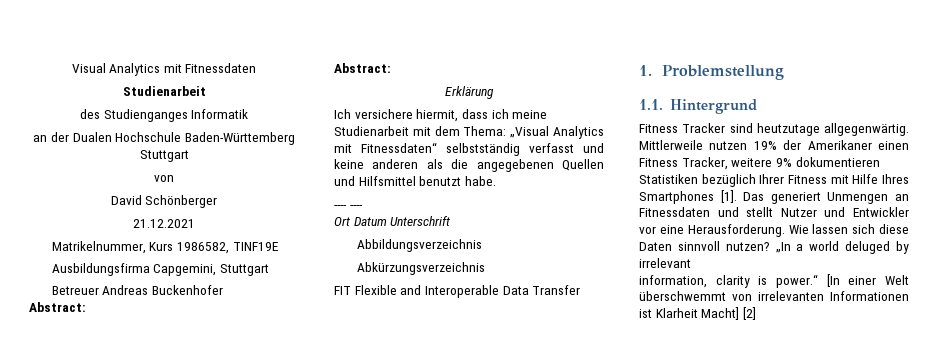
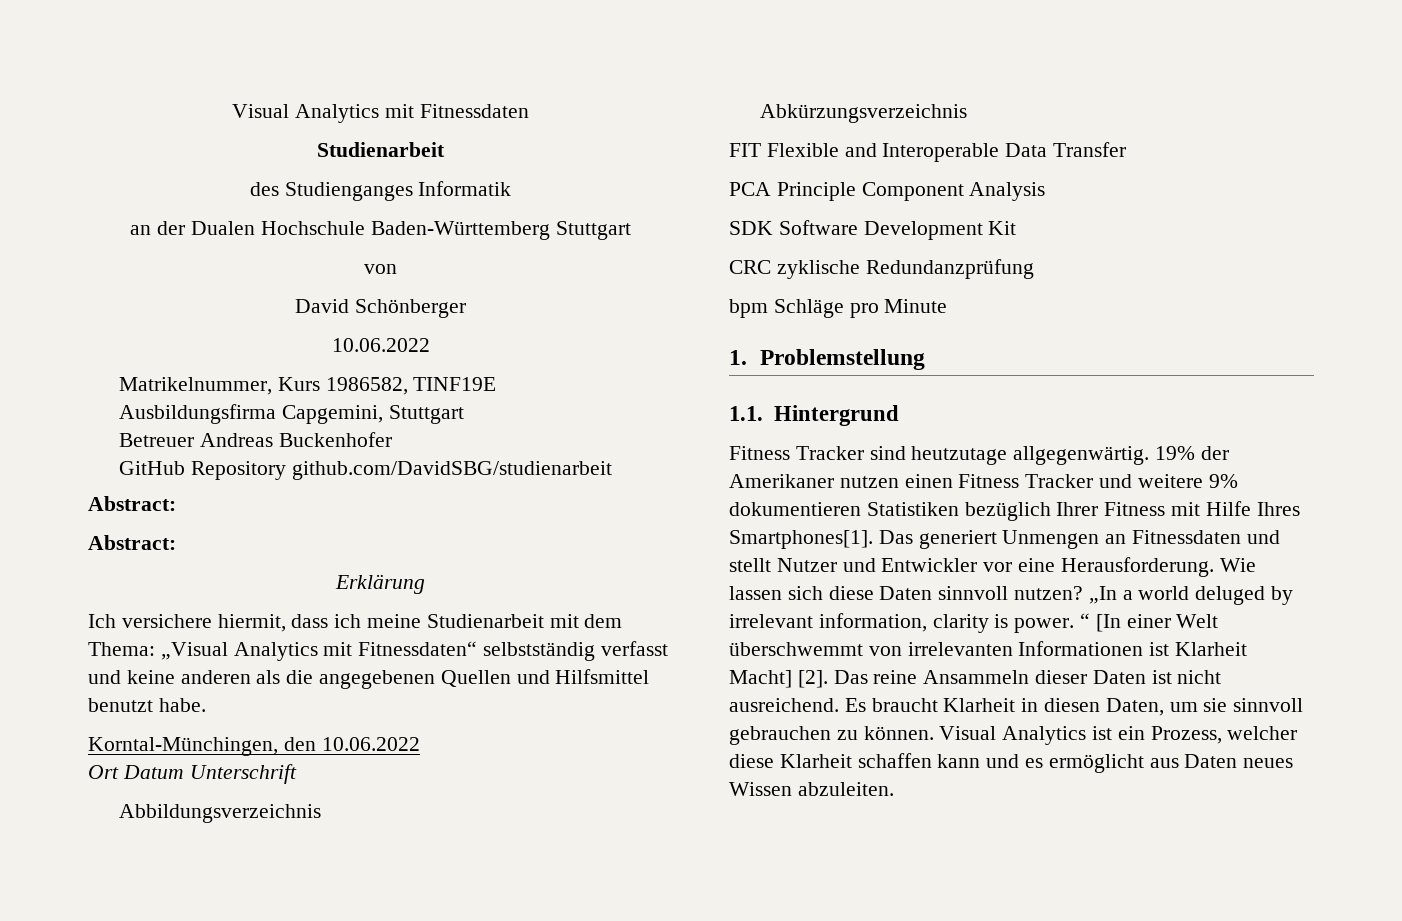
[133,219,195,228] 21.12.2021 -> [331,338,430,352] 10.06.2022
(224, 290) none -> [118,461,612,480] // GitHub Repository github.com/DavidSBG/studienarbeit
[334,205,363,209] ---- ---- -> [88,737,420,756] Korntal-Münchingen, den 10.06.2022
(581, 290) none -> [729,182,1046,201] [729,220,1017,240] [729,259,1034,279] [729,299,948,318] // PCA Principle Component Analysis // SDK Software Development Kit // CRC zyklische Redundanzprüfung // bpm Schläge pro Minute
[639,140,748,150] Mittlerweile nutzen -> (1150, 455) none
(872, 145) none -> [839,476,899,488] nutzen
[681,157,728,170] Tracker, -> [1025,474,1133,488] Tracker und
[639,190,737,204] Smartphones [1]. -> [729,530,873,549] Smartphones[1].
(691, 263) // -> (813, 621) none
[776,274,818,288] power.“ -> [1014,613,1091,633] power. “
[742,307,756,320] [2] -> [797,670,1222,688] [729,698,1304,716] [729,726,1298,745] [729,753,1294,773] [729,782,894,796] [2]. Das reine Ansammeln dieser Daten ist nicht ausreichend. Es braucht Klarheit in diesen Daten, um sie sinnvoll gebrauchen zu können. Visual Analytics ist ein Prozess, welcher diese Klarheit schaffen kann und es ermöglicht aus Daten neues Wissen abzuleiten.

